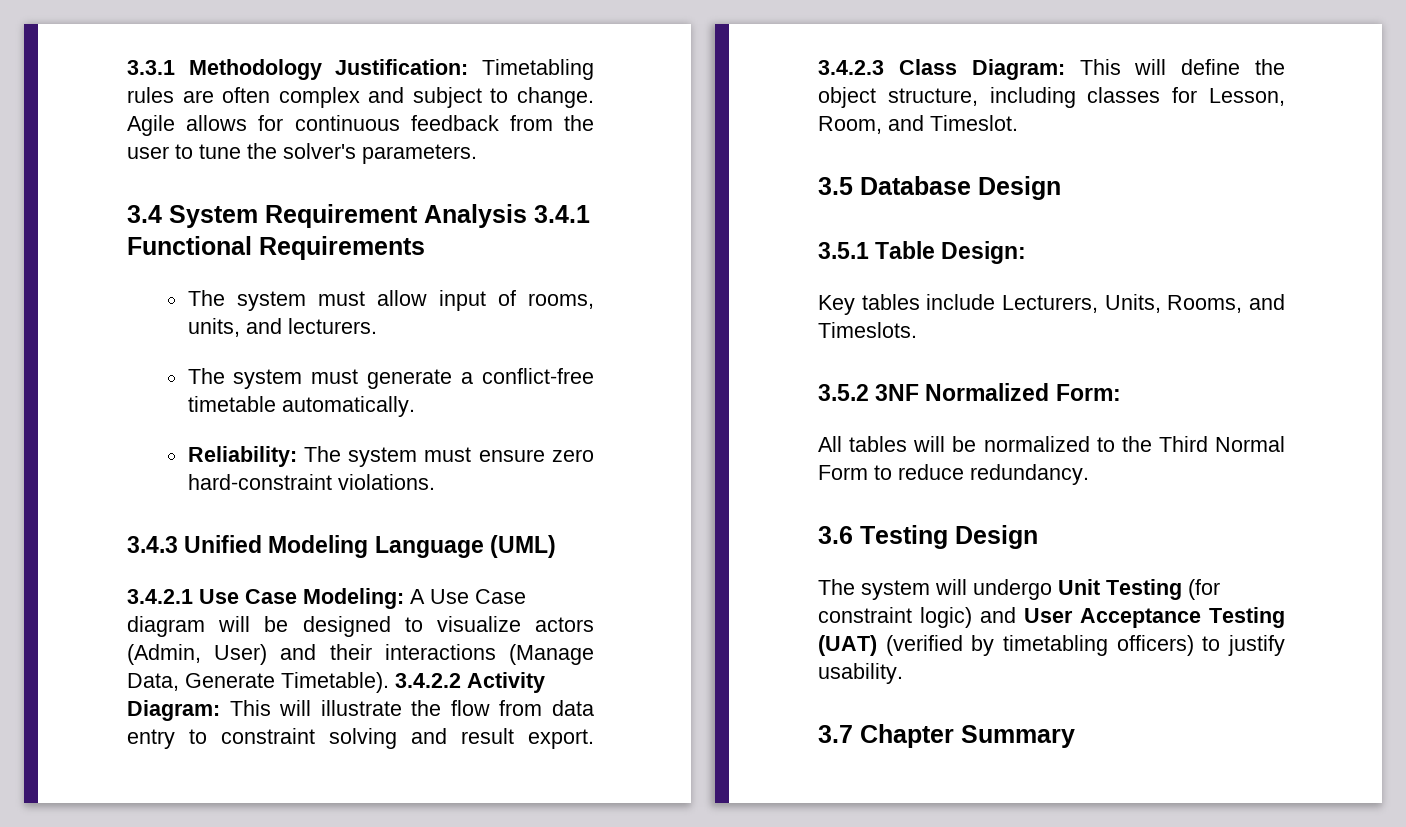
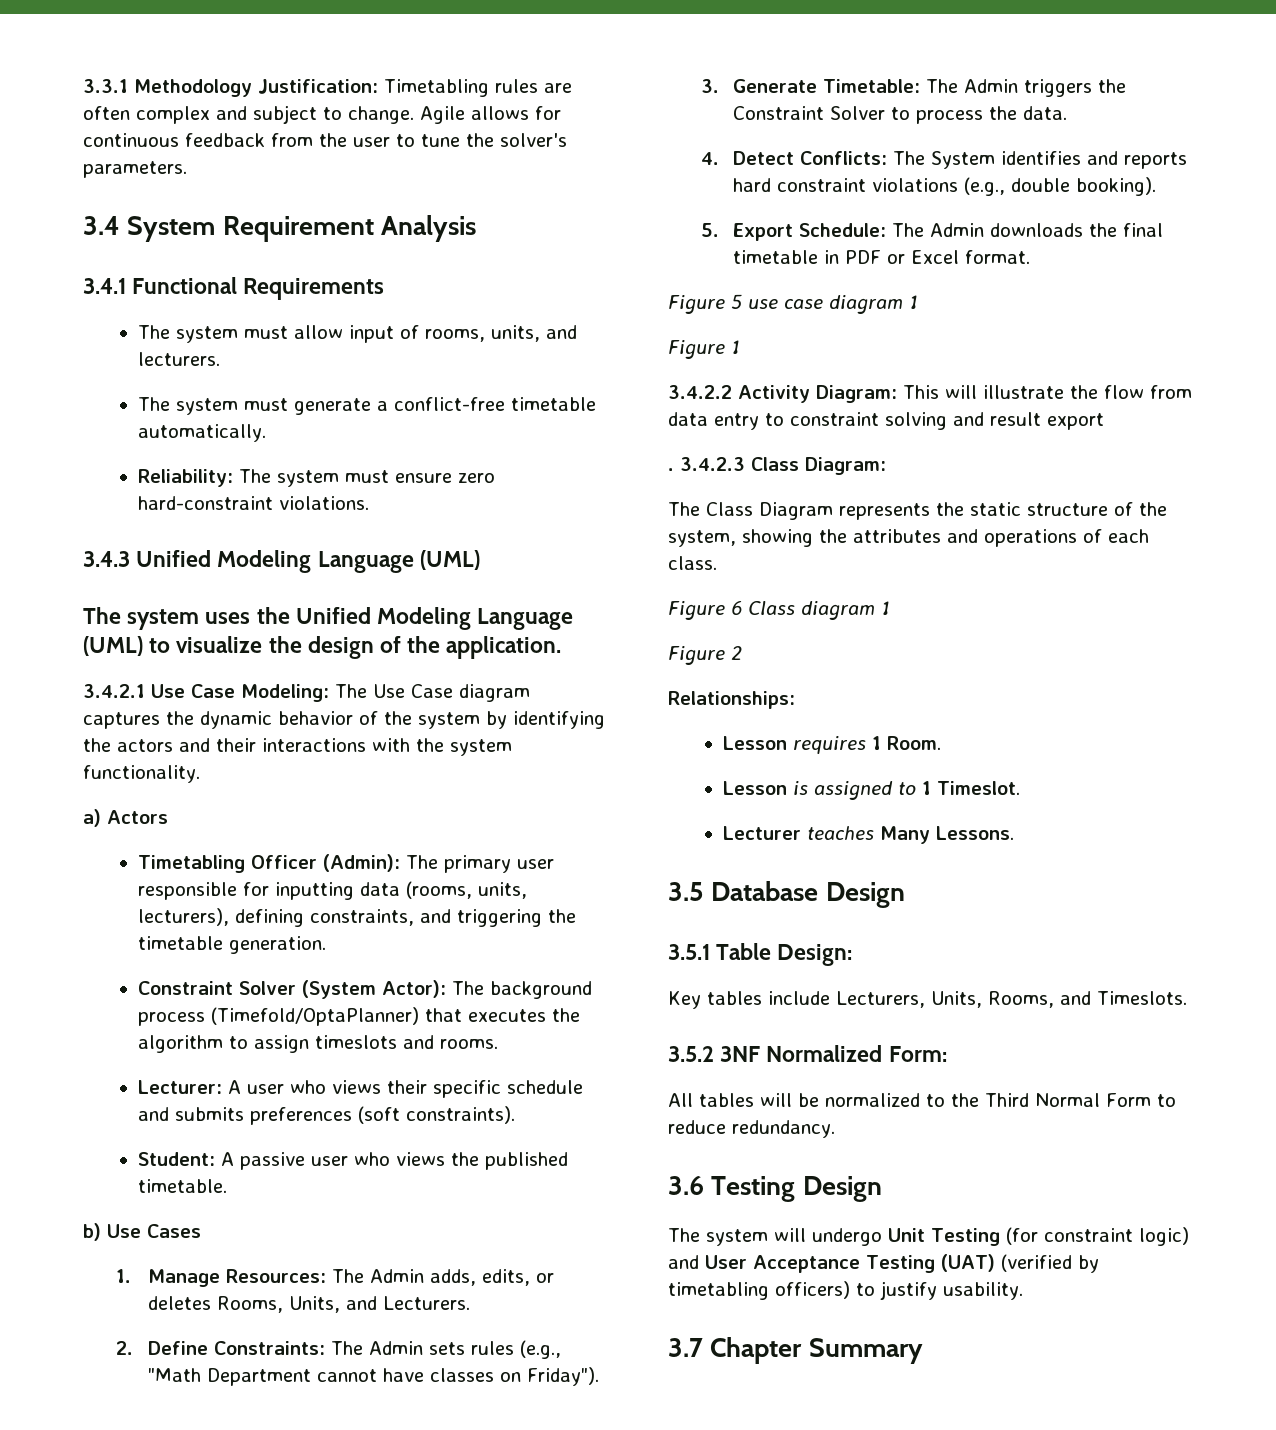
(527, 216) none -> (476, 228) //
(556, 546) none -> [83,607,574,630] [83,636,562,659] // The system uses the Unified Modeling Language (UML) to visualize the design of the application.
[410,589,425,604] A -> [335,684,367,698] The
[218,616,594,637] [127,644,594,665] [127,672,389,693] will be designed to visualize actors (Admin, User) and their interactions (Manage Data, Generate Timetable). -> [83,711,605,729] [83,738,512,756] [83,765,200,783] [83,809,168,827] [138,854,555,873] [138,881,528,900] [138,908,577,927] [138,936,327,954] [138,980,593,999] [138,1007,581,1026] [138,1035,499,1053] [138,1080,584,1098] [138,1106,516,1125] [138,1152,569,1170] [138,1179,228,1193] [83,1223,201,1241] [115,1269,555,1287] [148,1296,471,1313] [115,1340,562,1359] [148,1367,600,1386] [700,79,1127,97] [733,106,1068,124] [700,151,1188,169] [733,177,1157,196] [700,223,1164,241] [733,250,1031,264] [668,294,918,314] [668,340,740,359] captures the dynamic behavior of the system by identifying the actors and their interactions with the system functionality. // a) Actors // Timetabling Officer (Admin): The primary user responsible for inputting data (rooms, units, lecturers), defining constraints, and triggering the timetable generation. // Constraint Solver (System Actor): The background process (Timefold/OptaPlanner) that executes the algorithm to assign timeslots and rooms. // Lecturer: A user who views their specific schedule and submits preferences (soft constraints). // Student: A passive user who views the published timetable. // b) Use Cases // 1. Manage Resources: The Admin adds, edits, or deletes Rooms, Units, and Lecturers. // 2. Define Constraints: The Admin sets rules (e.g., "Math Department cannot have classes on Friday"). // 3. Generate Timetable: The Admin triggers the Constraint Solver to process the data. // 4. Detect Conflicts: The System identifies and reports hard constraint violations (e.g., double booking). // 5. Export Schedule: The Admin downloads the final timetable in PDF or Excel format. // Figure 5 use case diagram 1 // Figure 1 //
[528,729,594,749] export. -> [1047,413,1104,430] [668,468,674,471] export // .
[1079,59,1285,75] [818,87,1285,108] [818,115,1018,134] This will define the object structure, including classes for Lesson, Room, and Timeslot. -> [668,502,1167,520] [668,529,1149,547] [668,556,717,570] [668,601,890,620] [668,646,742,665] [668,691,795,709] [723,736,942,754] [723,781,1021,800] [723,826,1015,844] // The Class Diagram represents the static structure of the system, showing the attributes and operations of each class. // Figure 6 Class diagram 1 // Figure 2 // Relationships: // Lesson requires 1 Room. // Lesson is assigned to 1 Timeslot. // Lecturer teaches Many Lessons.

